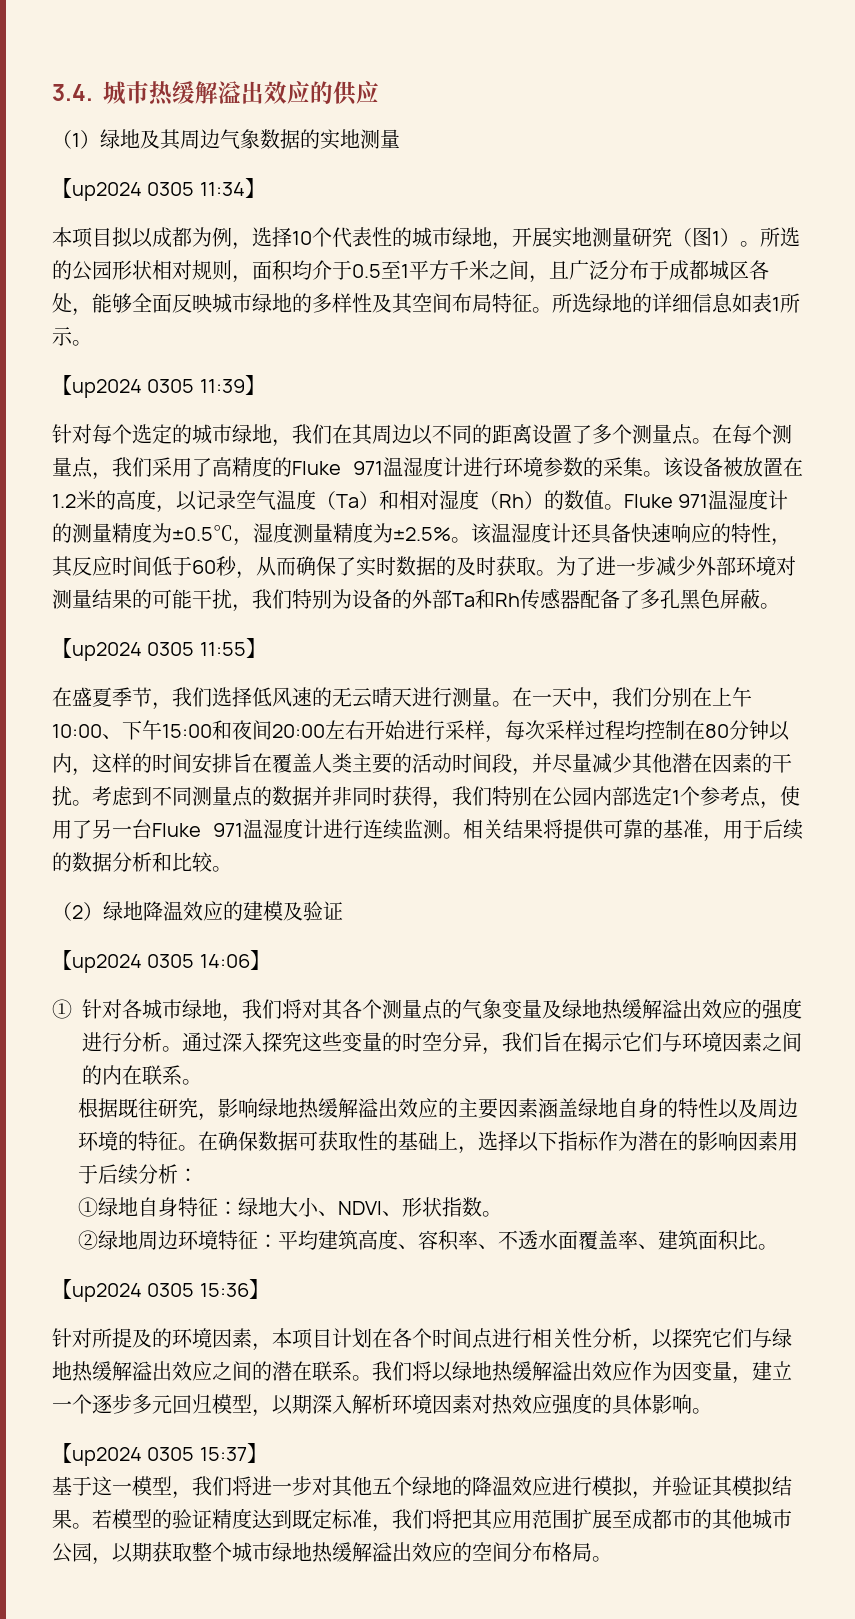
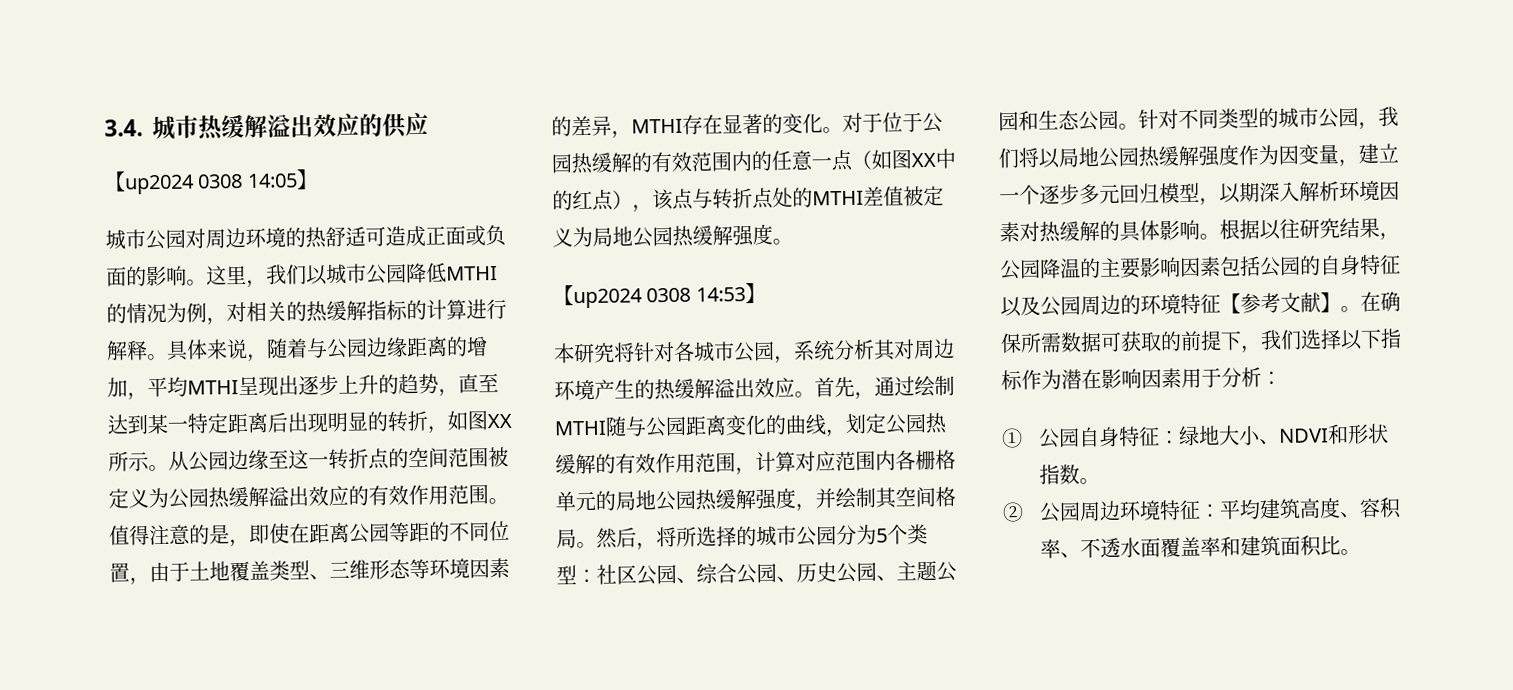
[52,129,400,150] [52,178,265,201] [52,227,800,250] [52,260,769,283] [52,293,800,316] [52,327,92,346] [52,375,265,398] [52,424,792,447] [52,456,803,480] [52,489,789,513] [52,522,791,546] [52,556,796,579] [52,588,780,612] [52,638,266,661] [52,687,752,710] [52,720,790,743] [52,753,792,776] [52,786,800,809] [52,818,803,842] [52,852,232,872] [52,901,343,921] [52,950,270,973] [52,998,802,1022] [82,1032,802,1055] [82,1065,202,1085] [77,1098,798,1121] [77,1131,798,1154] [77,1164,198,1185] [77,1197,502,1217] [77,1229,778,1251] [52,1279,269,1302] [52,1328,792,1351] [52,1361,632,1382] （1）绿地及其周边气象数据的实地测量 // 【up2024 0305 11:34】 // 本项目拟以成都为例，选择10个代表性的城市绿地，开展实地测量研究（图1）。所选的公园形状相对规则，面积均介于0.5至1平方千米之间，且广泛分布于成都城区各处，能够全面反映城市绿地的多样性及其空间布局特征。所选绿地的详细信息如表1所示。 // 【up2024 0305 11:39】 // 针对每个选定的城市绿地，我们在其周边以不同的距离设置了多个测量点。在每个测量点，我们采用了高精度的Fluke 971温湿度计进行环境参数的采集。该设备被放置在1.2米的高度，以记录空气温度（Ta）和相对湿度（Rh）的数值。Fluke 971温湿度计的测量精度为±0.5℃，湿度测量精度为±2.5%。该温湿度计还具备快速响应的特性，其反应时间低于60秒，从而确保了实时数据的及时获取。为了进一步减少外部环境对测量结果的可能干扰，我们特别为设备的外部Ta和Rh传感器配备了多孔黑色屏蔽。 // 【up2024 0305 11:55】 // 在盛夏季节，我们选择低风速的无云晴天进行测量。在一天中，我们分别在上午10:00、下午15:00和夜间20:00左右开始进行采样，每次采样过程均控制在80分钟以内，这样的时间安排旨在覆盖人类主要的活动时间段，并尽量减少其他潜在因素的干扰。考虑到不同测量点的数据并非同时获得，我们特别在公园内部选定1个参考点，使用了另一台Fluke 971温湿度计进行连续监测。相关结果将提供可靠的基准，用于后续的数据分析和比较。 // （2）绿地降温效应的建模及验证 // 【up2024 0305 14:06】 // ①针对各城市绿地，我们将对其各个测量点的气象变量及绿地热缓解溢出效应的强度进行分析。通过深入探究这些变量的时空分异，我们旨在揭示它们与环境因素之间的内在联系。 // 根据既往研究，影响绿地热缓解溢出效应的主要因素涵盖绿地自身的特性以及周边环境的特征。在确保数据可获取性的基础上，选择以下指标作为潜在的影响因素用于后续分析： // ①绿地自身特征：绿地大小、NDVI、形状指数。 // ②绿地周边环境特征：平均建筑高度、容积率、不透水面覆盖率、建筑面积比。 // 【up2024 0305 15:36】 // 针对所提及的环境因素，本项目计划在各个时间点进行相关性分析，以探究它们与绿地热缓解溢出效应之间的潜在联系。我们将以绿地热缓解溢出效应 -> [104,169,318,195] [105,224,506,251] [106,262,498,288] [106,298,507,326] [106,336,488,362] [107,373,499,401] [107,410,512,435] [108,446,509,472] [108,484,509,509] [109,520,510,548] [109,557,510,586] [551,112,943,139] [551,148,956,175] [552,185,944,213] [552,223,793,248] [553,282,766,309] [553,338,955,364] [554,375,955,401] [554,412,948,438] [555,449,956,476] [555,486,956,512] [556,524,928,551] [556,560,957,586] [998,106,1399,132] [998,144,1239,169] 【up2024 0308 14:05】 // 城市公园对周边环境的热舒适可造成正面或负面的影响。这里，我们以城市公园降低MTHI的情况为例，对相关的热缓解指标的计算进行解释。具体来说，随着与公园边缘距离的增加，平均MTHI呈现出逐步上升的趋势，直至达到某一特定距离后出现明显的转折，如图XX所示。从公园边缘至这一转折点的空间范围被定义为公园热缓解溢出效应的有效作用范围。值得注意的是，即使在距离公园等距的不同位置，由于土地覆盖类型、三维形态等环境因素的差异，MTHI存在显著的变化。对于位于公园热缓解的有效范围内的任意一点（如图XX中的红点），该点与转折点处的MTHI差值被定义为局地公园热缓解强度。 // 【up2024 0308 14:53】 // 本研究将针对各城市公园，系统分析其对周边环境产生的热缓解溢出效应。首先，通过绘制MTHI随与公园距离变化的曲线，划定公园热缓解的有效作用范围，计算对应范围内各栅格单元的局地公园热缓解强度，并绘制其空间格局。然后，将所选择的城市公园分为5个类型：社区公园、综合公园、历史公园、主题公园和生态公园。针对不同类型的城市公园，我们将以局地公园热缓解强度
[512,1393,592,1415] 效应强度 -> [1059,220,1100,242] 缓解
[52,1443,267,1466] [52,1476,792,1499] [52,1508,792,1532] [52,1542,592,1565] // 【up2024 0305 15:37】 // 基于这一模型，我们将进一步对其他五个绿地的降温效应进行模拟，并验证其模拟结果。若模型的验证精度达到既定标准，我们将把其应用范围扩展至成都市的其他城市公园，以期获取整个城市绿地热缓解溢出效应的空间分布格局 -> [1219,217,1400,241] [1000,254,1401,281] [1000,291,1401,318] [1000,328,1402,354] [1001,367,1282,391] [1001,423,1389,449] [1038,464,1100,485] [1002,497,1402,523] [1039,535,1341,559] 根据以往研究结果，公园降温的主要影响因素包括公园的自身特征以及公园周边的环境特征【参考文献】。在确保所需数据可获取的前提下，我们选择以下指标作为潜在影响因素用于分析： // ①公园自身特征：绿地大小、NDVI和形状指数。 // ②公园周边环境特征：平均建筑高度、容积率、不透水面覆盖率和建筑面积比

